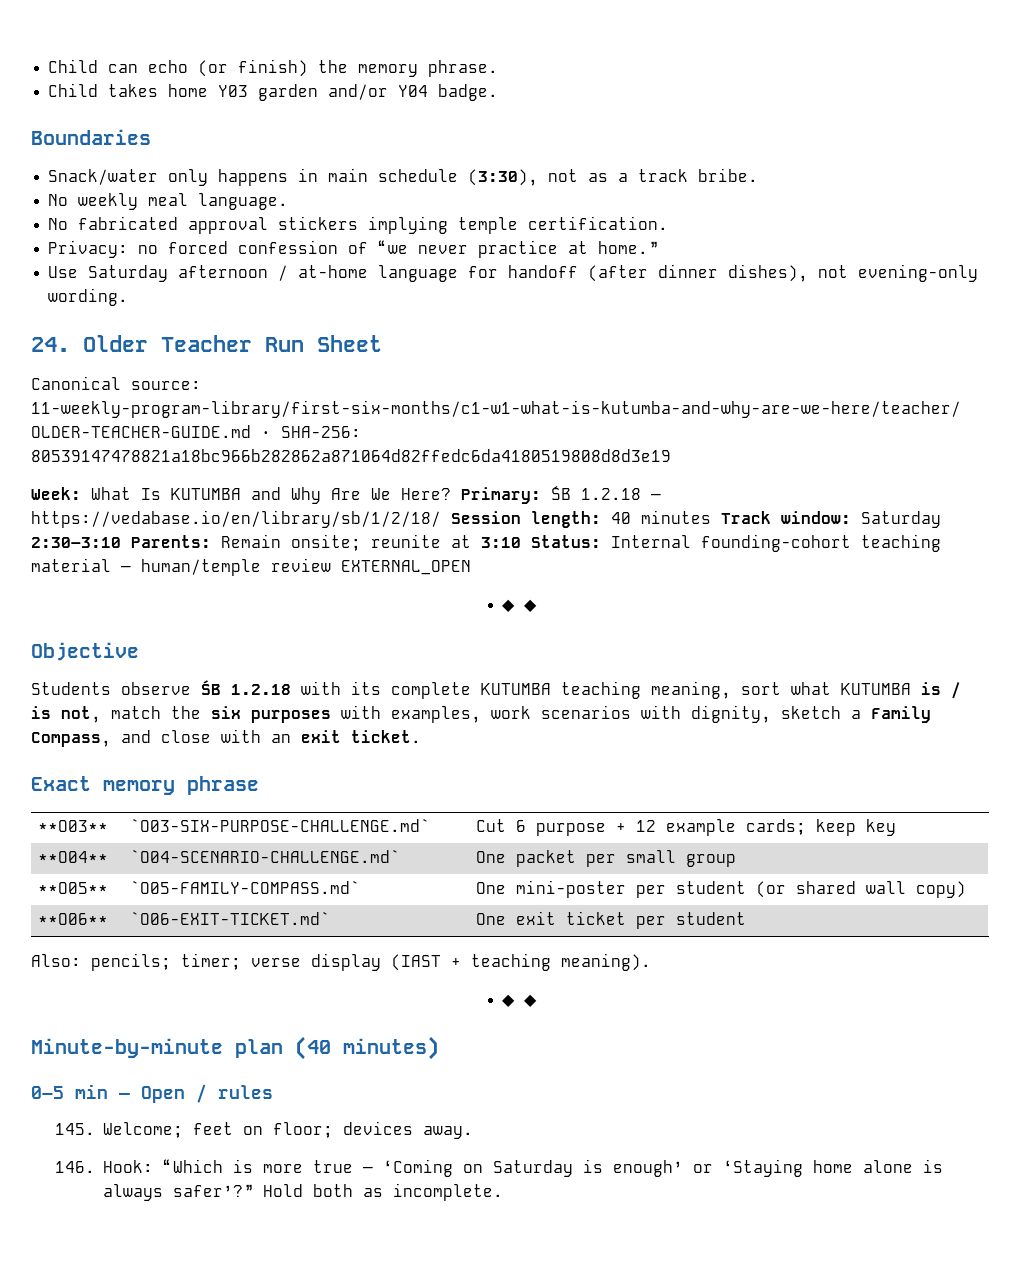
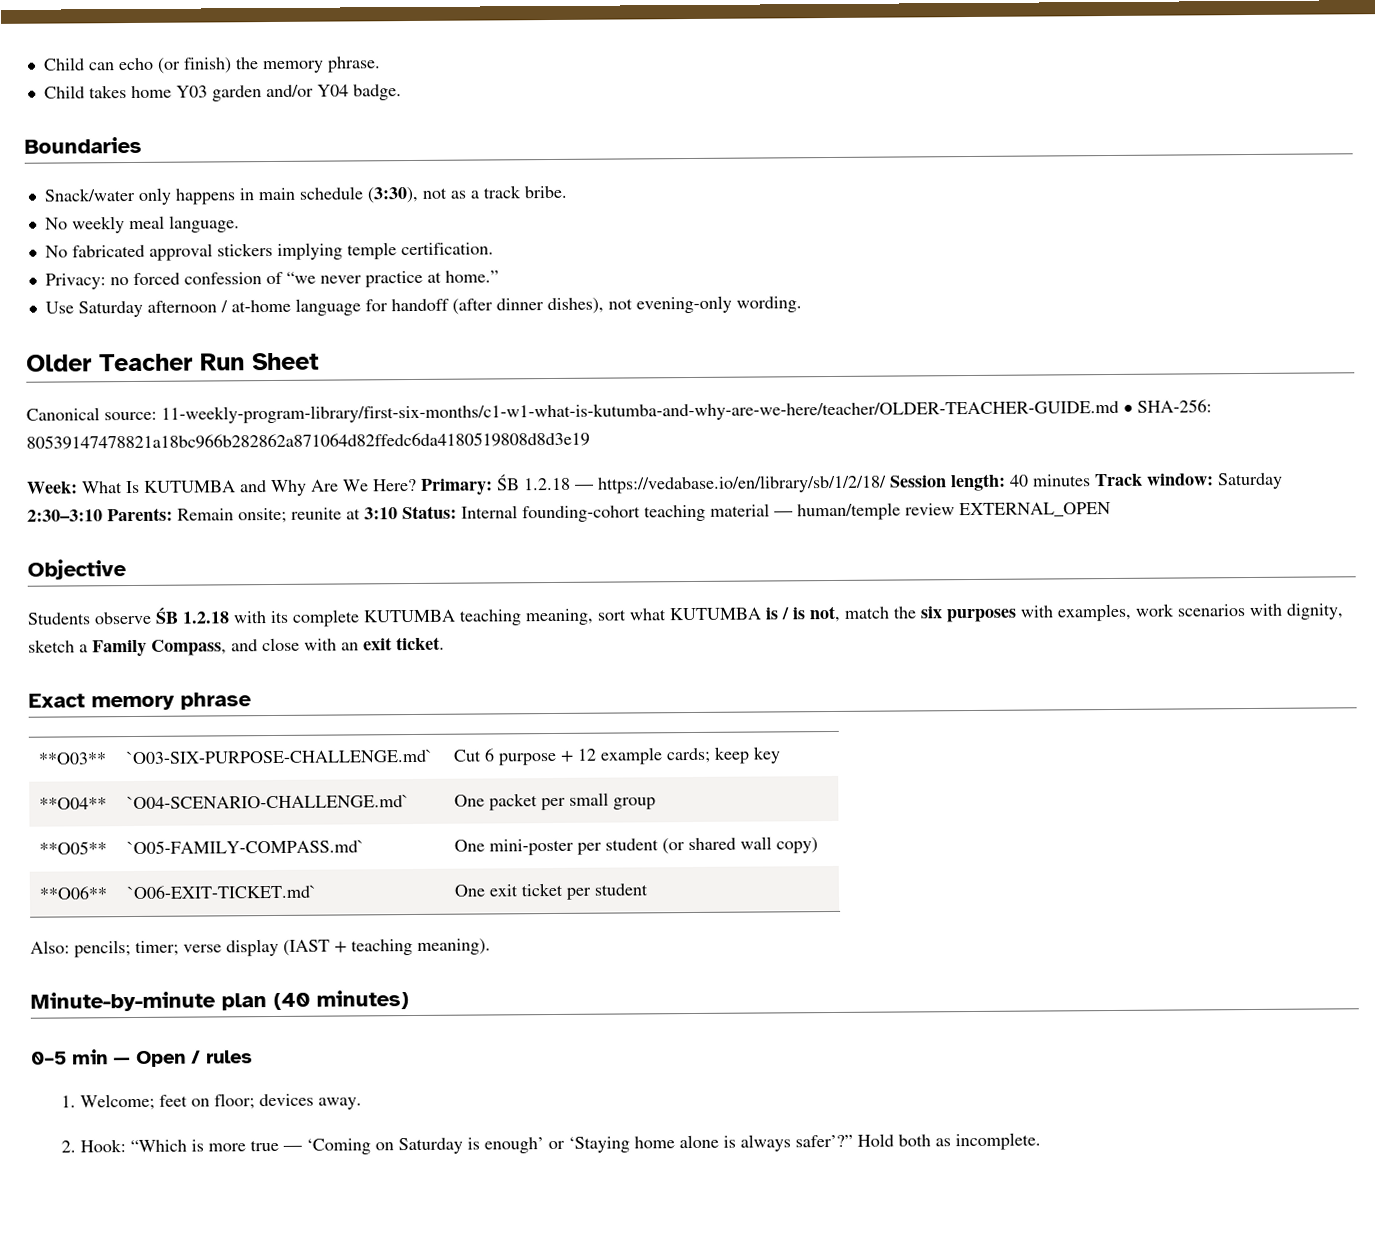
[31,337,70,352] 24. -> (802, 304) none
[501,599,537,612] // ◆ ◆ -> (1111, 510) none
[501,994,537,1007] // ◆ ◆ -> (491, 946) none
[55,1123,96,1135] 145. -> [61,1095,77,1108] 1.
[55,1161,96,1173] 146. -> [61,1140,77,1153] 2.

